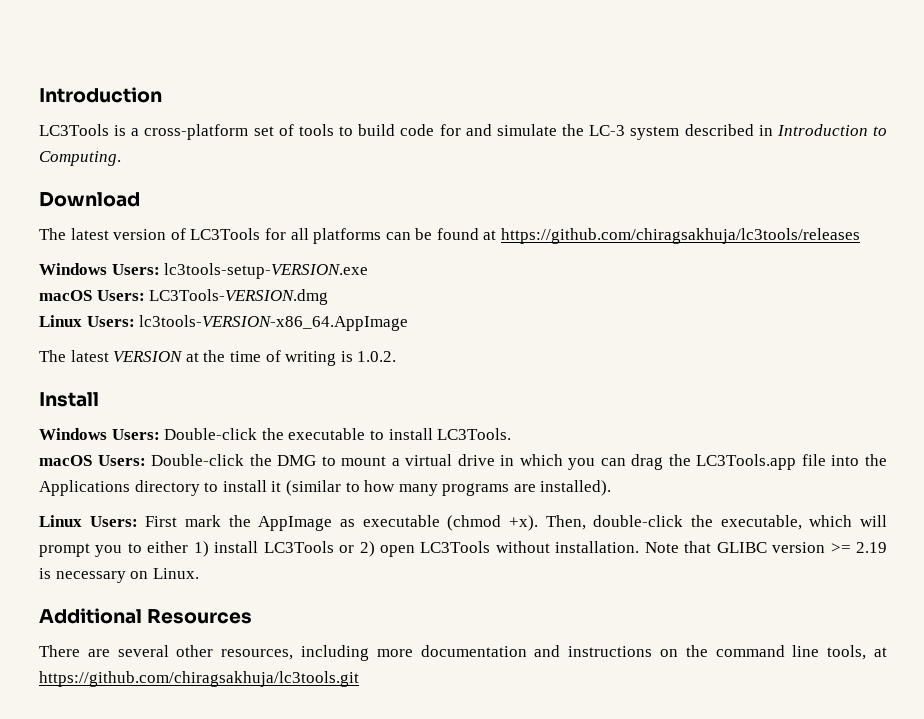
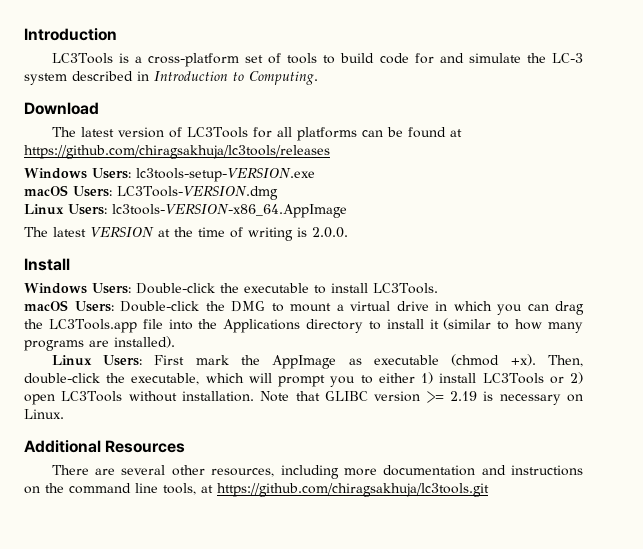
[357,351,397,362] 1.0.2. -> [312,227,348,238] 2.0.0.

